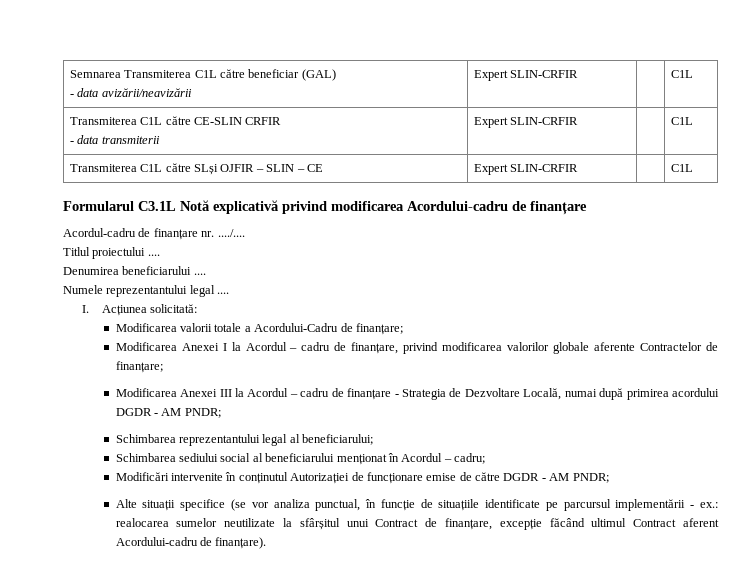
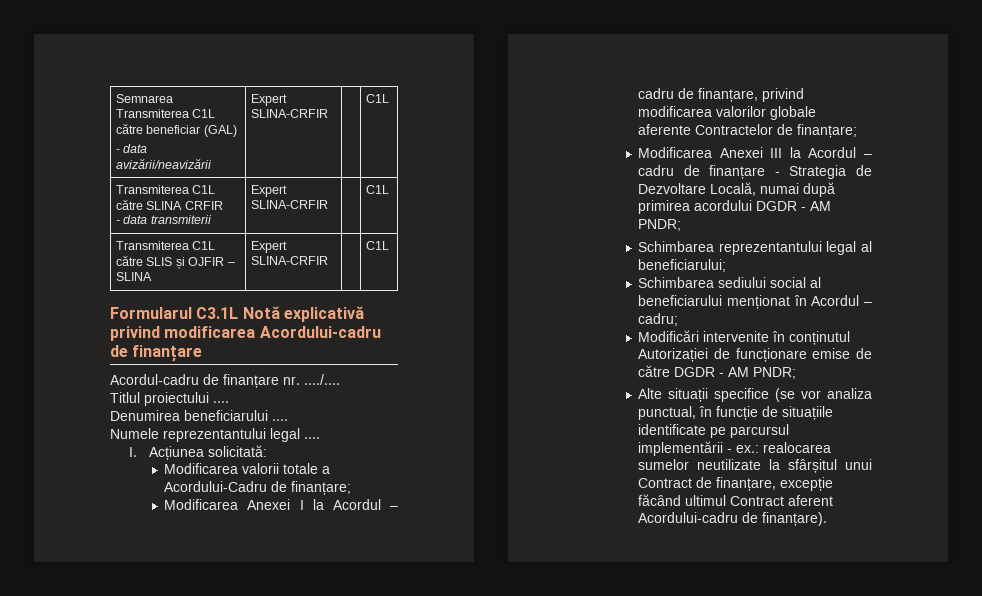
[510,70,579,78] [670,70,693,78] [69,116,243,125] SLIN-CRFIR | | C1L // Transmiterea C1L către CE-SLIN -> [251,109,329,118] [366,94,390,103] [116,185,216,194] [116,199,183,210] SLINA-CRFIR | | C1L // Transmiterea C1L către SLINA
[510,117,579,125] [670,117,693,125] [69,163,323,175] [473,164,579,175] SLIN-CRFIR | | C1L // Transmiterea C1L către SLși OJFIR – SLIN – CE | Expert SLIN-CRFIR -> [251,200,329,209] [366,185,390,194] [116,241,216,250] [116,255,235,269] [116,272,153,281] [251,241,288,253] [251,256,329,265] SLINA-CRFIR | | C1L // Transmiterea C1L către SLIS și OJFIR – SLINA | Expert SLINA-CRFIR

